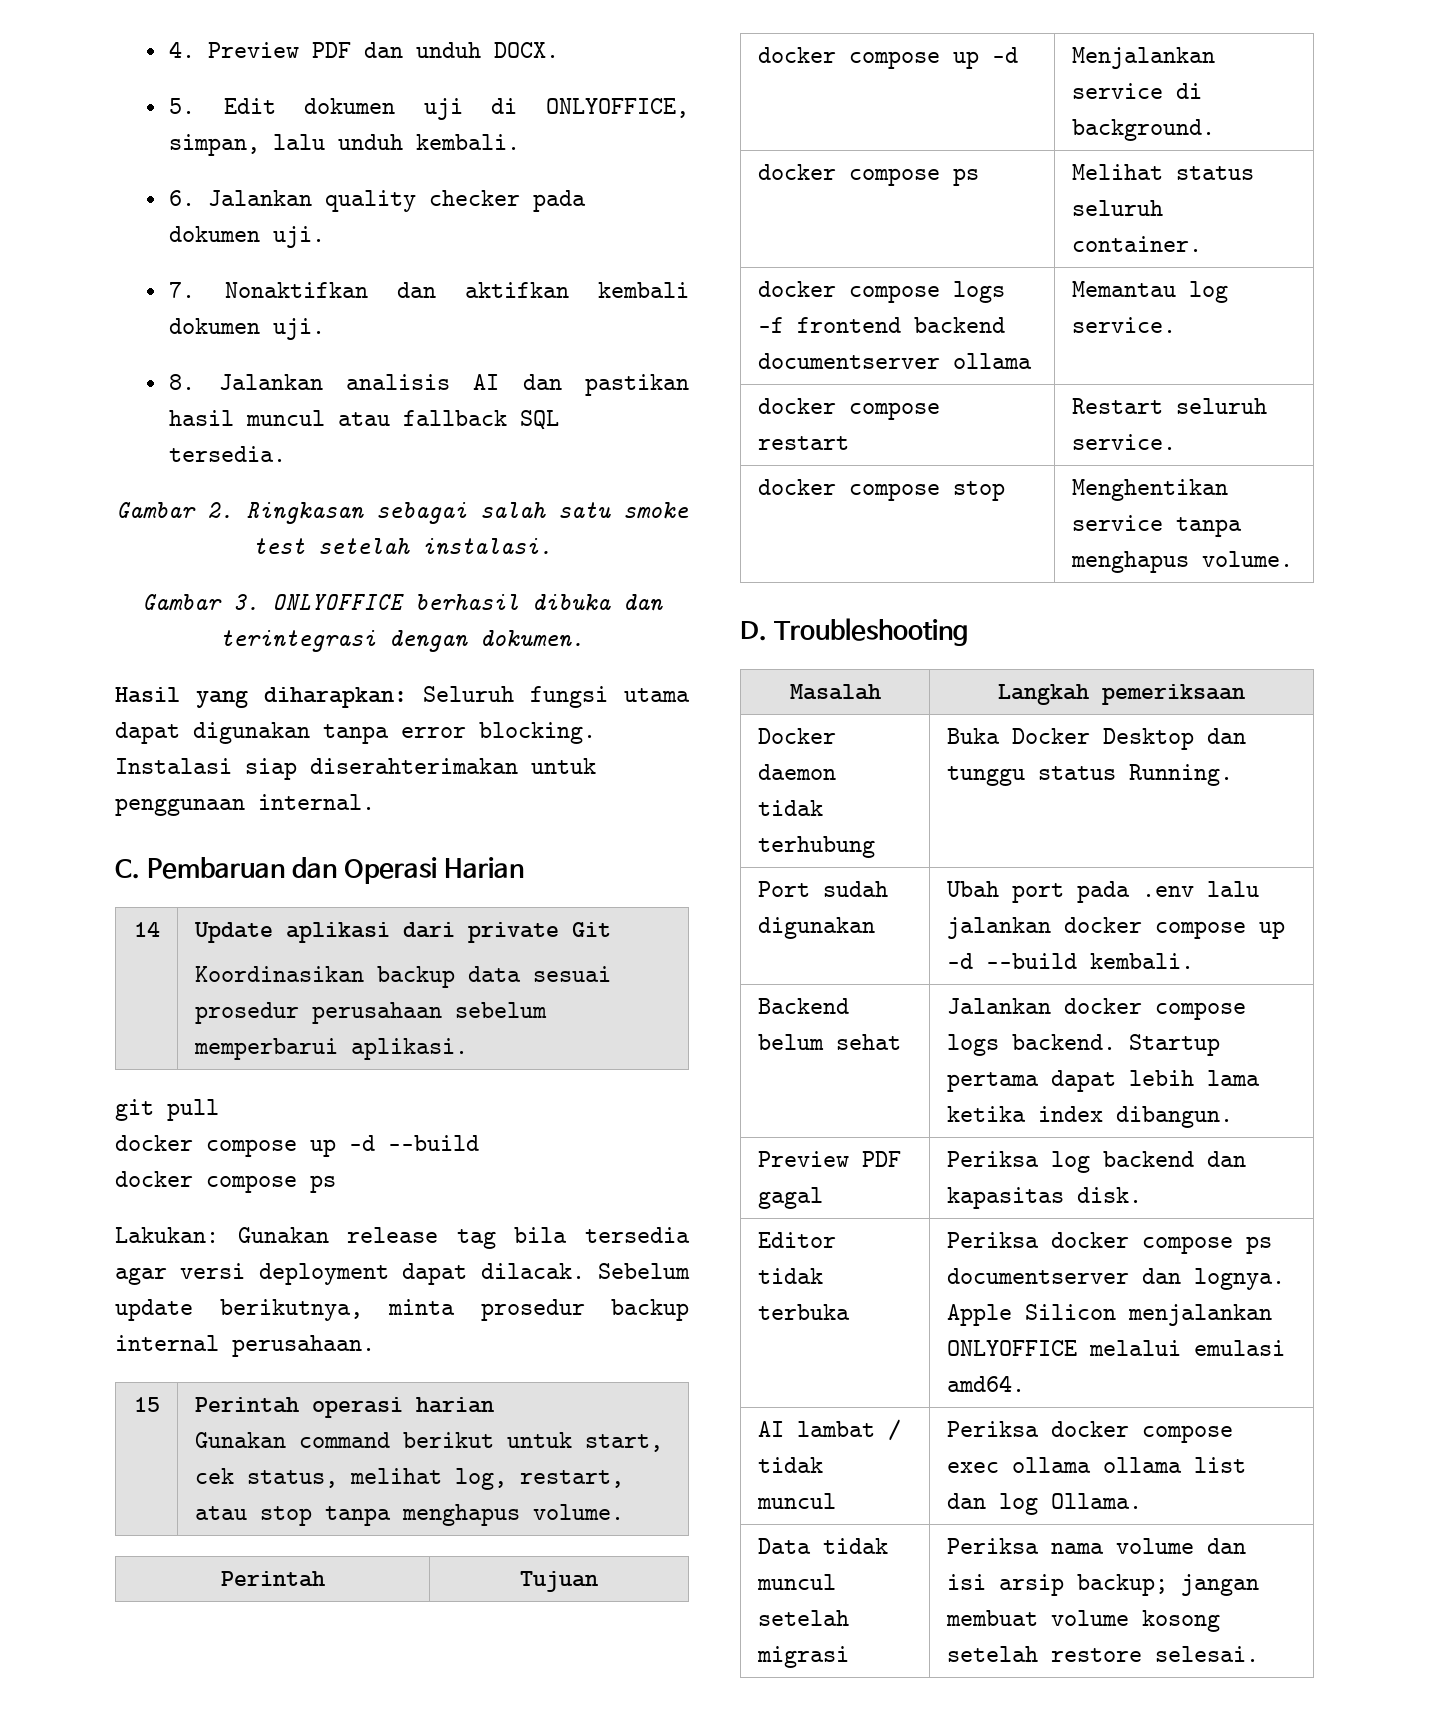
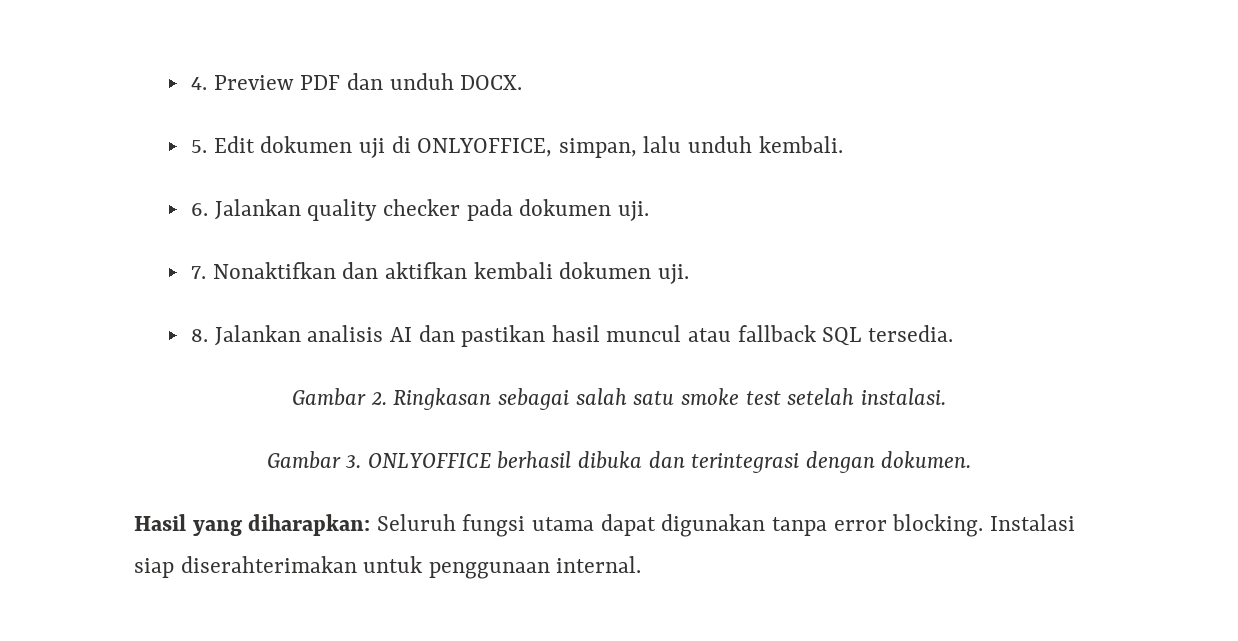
[115,857,525,884] [133,922,160,937] [193,922,611,943] [194,966,611,988] [194,1002,547,1024] [193,1038,468,1060] [115,1099,219,1121] [115,1135,479,1157] [115,1171,336,1193] [115,1227,690,1249] [115,1263,690,1285] [115,1299,689,1321] [115,1335,375,1357] [133,1397,160,1412] [194,1397,494,1418] [194,1432,663,1452] [194,1468,624,1490] [194,1504,624,1526] [220,1571,325,1587] [520,1571,598,1592] [757,47,1018,69] [1071,47,1215,69] [1071,83,1202,99] [1071,119,1215,141] [757,164,979,186] [1071,164,1254,180] [1071,200,1163,216] [1071,236,1202,252] [757,281,1005,303] [757,317,1005,333] [757,353,1032,369] [1071,281,1228,303] [1071,317,1176,333] [757,398,940,420] [757,436,849,450] [1071,398,1267,414] [1071,434,1176,450] [757,479,1005,501] [1071,479,1228,501] [1071,515,1242,537] [1070,551,1293,573] [740,618,969,646] [789,684,881,700] [998,684,1245,705] [757,728,836,744] [757,764,836,780] [757,800,823,816] [757,836,875,858] [946,728,1246,750] [946,764,1233,786] [757,881,888,897] [757,917,875,939] [946,881,1259,903] [946,917,1285,939] [946,953,1194,969] [757,998,849,1014] [757,1034,901,1050] [946,998,1246,1020] [946,1034,1220,1056] [946,1070,1260,1092] [946,1106,1233,1128] [757,1151,901,1167] [757,1187,823,1209] [946,1151,1246,1173] [946,1187,1142,1209] [757,1232,836,1248] [757,1268,823,1284] [757,1304,850,1320] [946,1232,1272,1254] [946,1268,1285,1290] [946,1304,1272,1326] [946,1340,1285,1356] [946,1375,1025,1392] [757,1419,901,1441] [757,1457,823,1473] [756,1493,836,1509] [946,1421,1233,1443] [946,1457,1246,1473] [946,1493,1142,1515] [757,1538,888,1554] [756,1574,836,1590] [757,1610,849,1626] [756,1646,849,1668] [946,1538,1246,1554] [946,1574,1259,1596] [945,1610,1220,1632] [946,1646,1259,1662] // C. Pembaruan dan Operasi Harian // 14 | Update aplikasi dari private Git // Koordinasikan backup data sesuai prosedur perusahaan sebelum memperbarui aplikasi. // git pull // docker compose up -d --build // docker compose ps // Lakukan: Gunakan release tag bila tersedia agar versi deployment dapat dilacak. Sebelum update berikutnya, minta prosedur backup internal perusahaan. // 15 | Perintah operasi harian // Gunakan command berikut untuk start, cek status, melihat log, restart, atau stop tanpa menghapus volume. // Perintah | Tujuan // docker compose up -d | Menjalankan service di background. // docker compose ps | Melihat status seluruh container. // docker compose logs -f frontend backend documentserver ollama | Memantau log service. // docker compose restart | Restart seluruh service. // docker compose stop | Menghentikan service tanpa menghapus volume. // D. Troubleshooting // Masalah | Langkah pemeriksaan // Docker daemon tidak terhubung | Buka Docker Desktop dan tunggu status Running. // Port sudah digunakan | Ubah port pada .env lalu jalankan docker compose up -d --build kembali. // Backend belum sehat | Jalankan docker compose logs backend. Startup pertama dapat lebih lama ketika index dibangun. // Preview PDF gagal | Periksa log backend dan kapasitas disk. // Editor tidak terbuka | Periksa docker compose ps documentserver dan lognya. Apple Silicon menjalankan ONLYOFFICE melalui emulasi amd64. // AI lambat / tidak muncul | Periksa docker compose exec ollama ollama list dan log Ollama. // Data tidak muncul setelah migrasi | Periksa nama volume dan isi arsip backup; jangan membuat volume kosong setelah restore selesai. -> (642, 564) none

